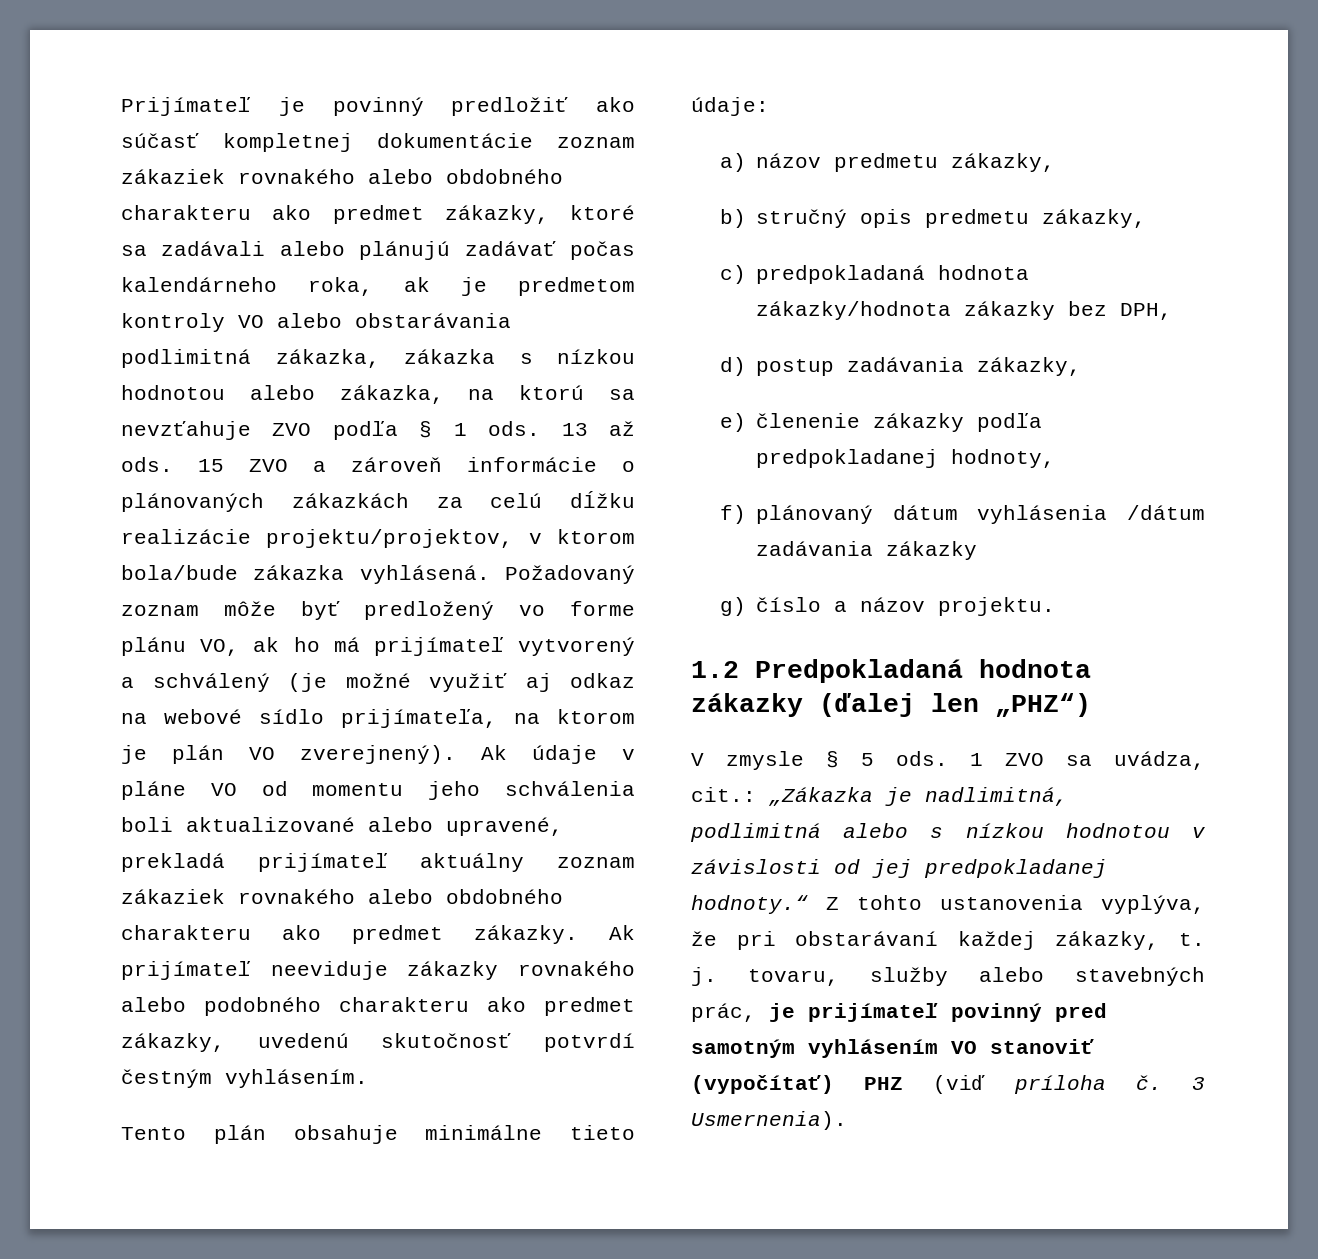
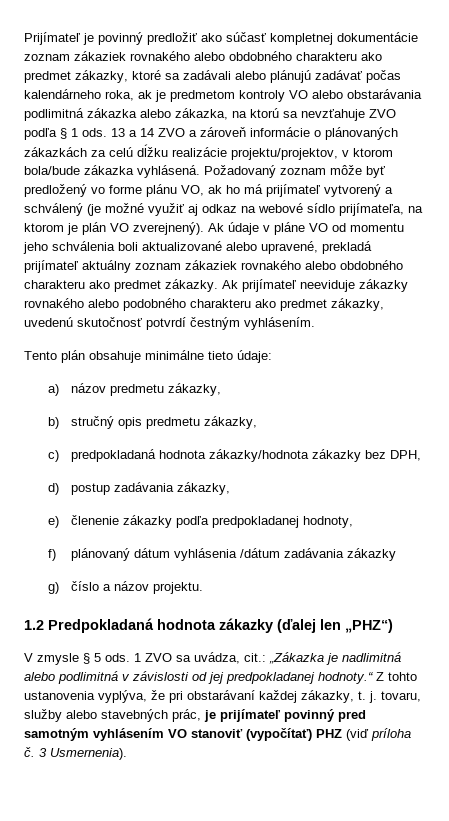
[275,349,635,368] [121,385,225,400] zákazka, zákazka s nízkou hodnotou -> [87,108,137,118] zákazka
[609,421,636,436] [121,457,224,472] až ods. 15 -> [129,128,154,137] a 14
[925,787,1068,806] [690,823,1170,842] nadlimitná, podlimitná alebo s nízkou hodnotou -> [342,652,401,662] [24,671,118,684] nadlimitná alebo podlimitná

